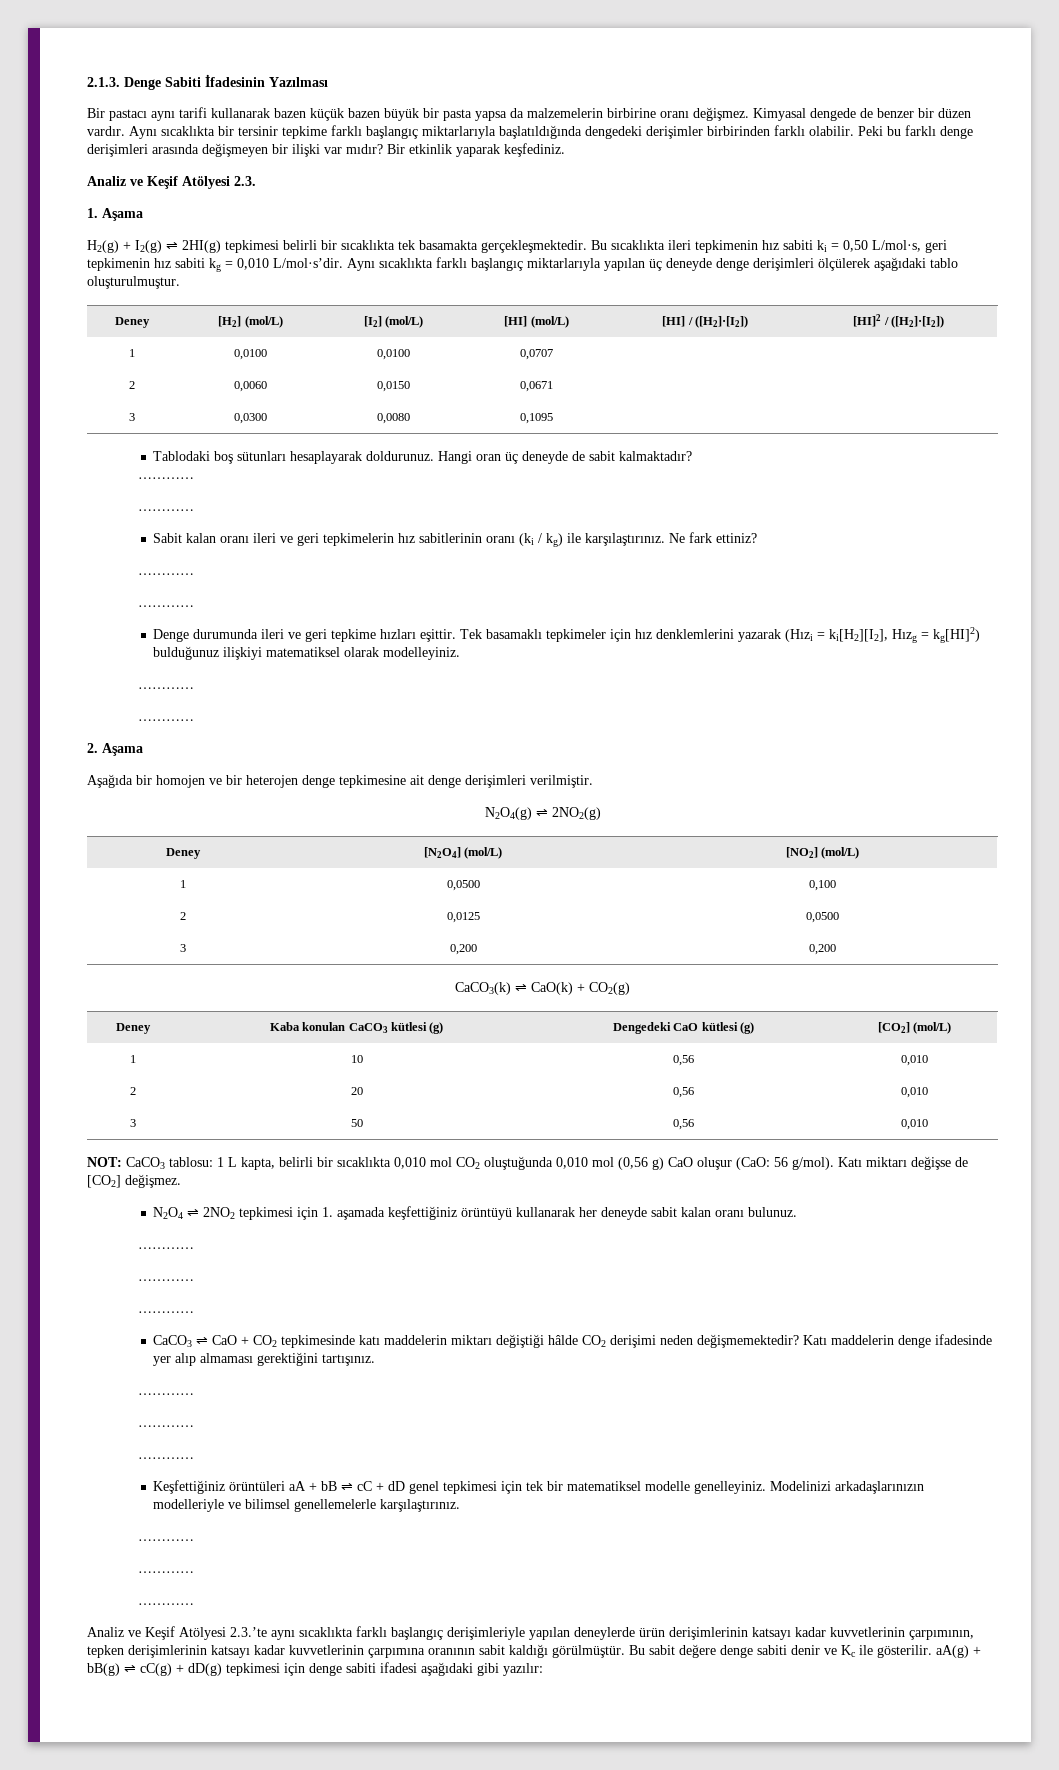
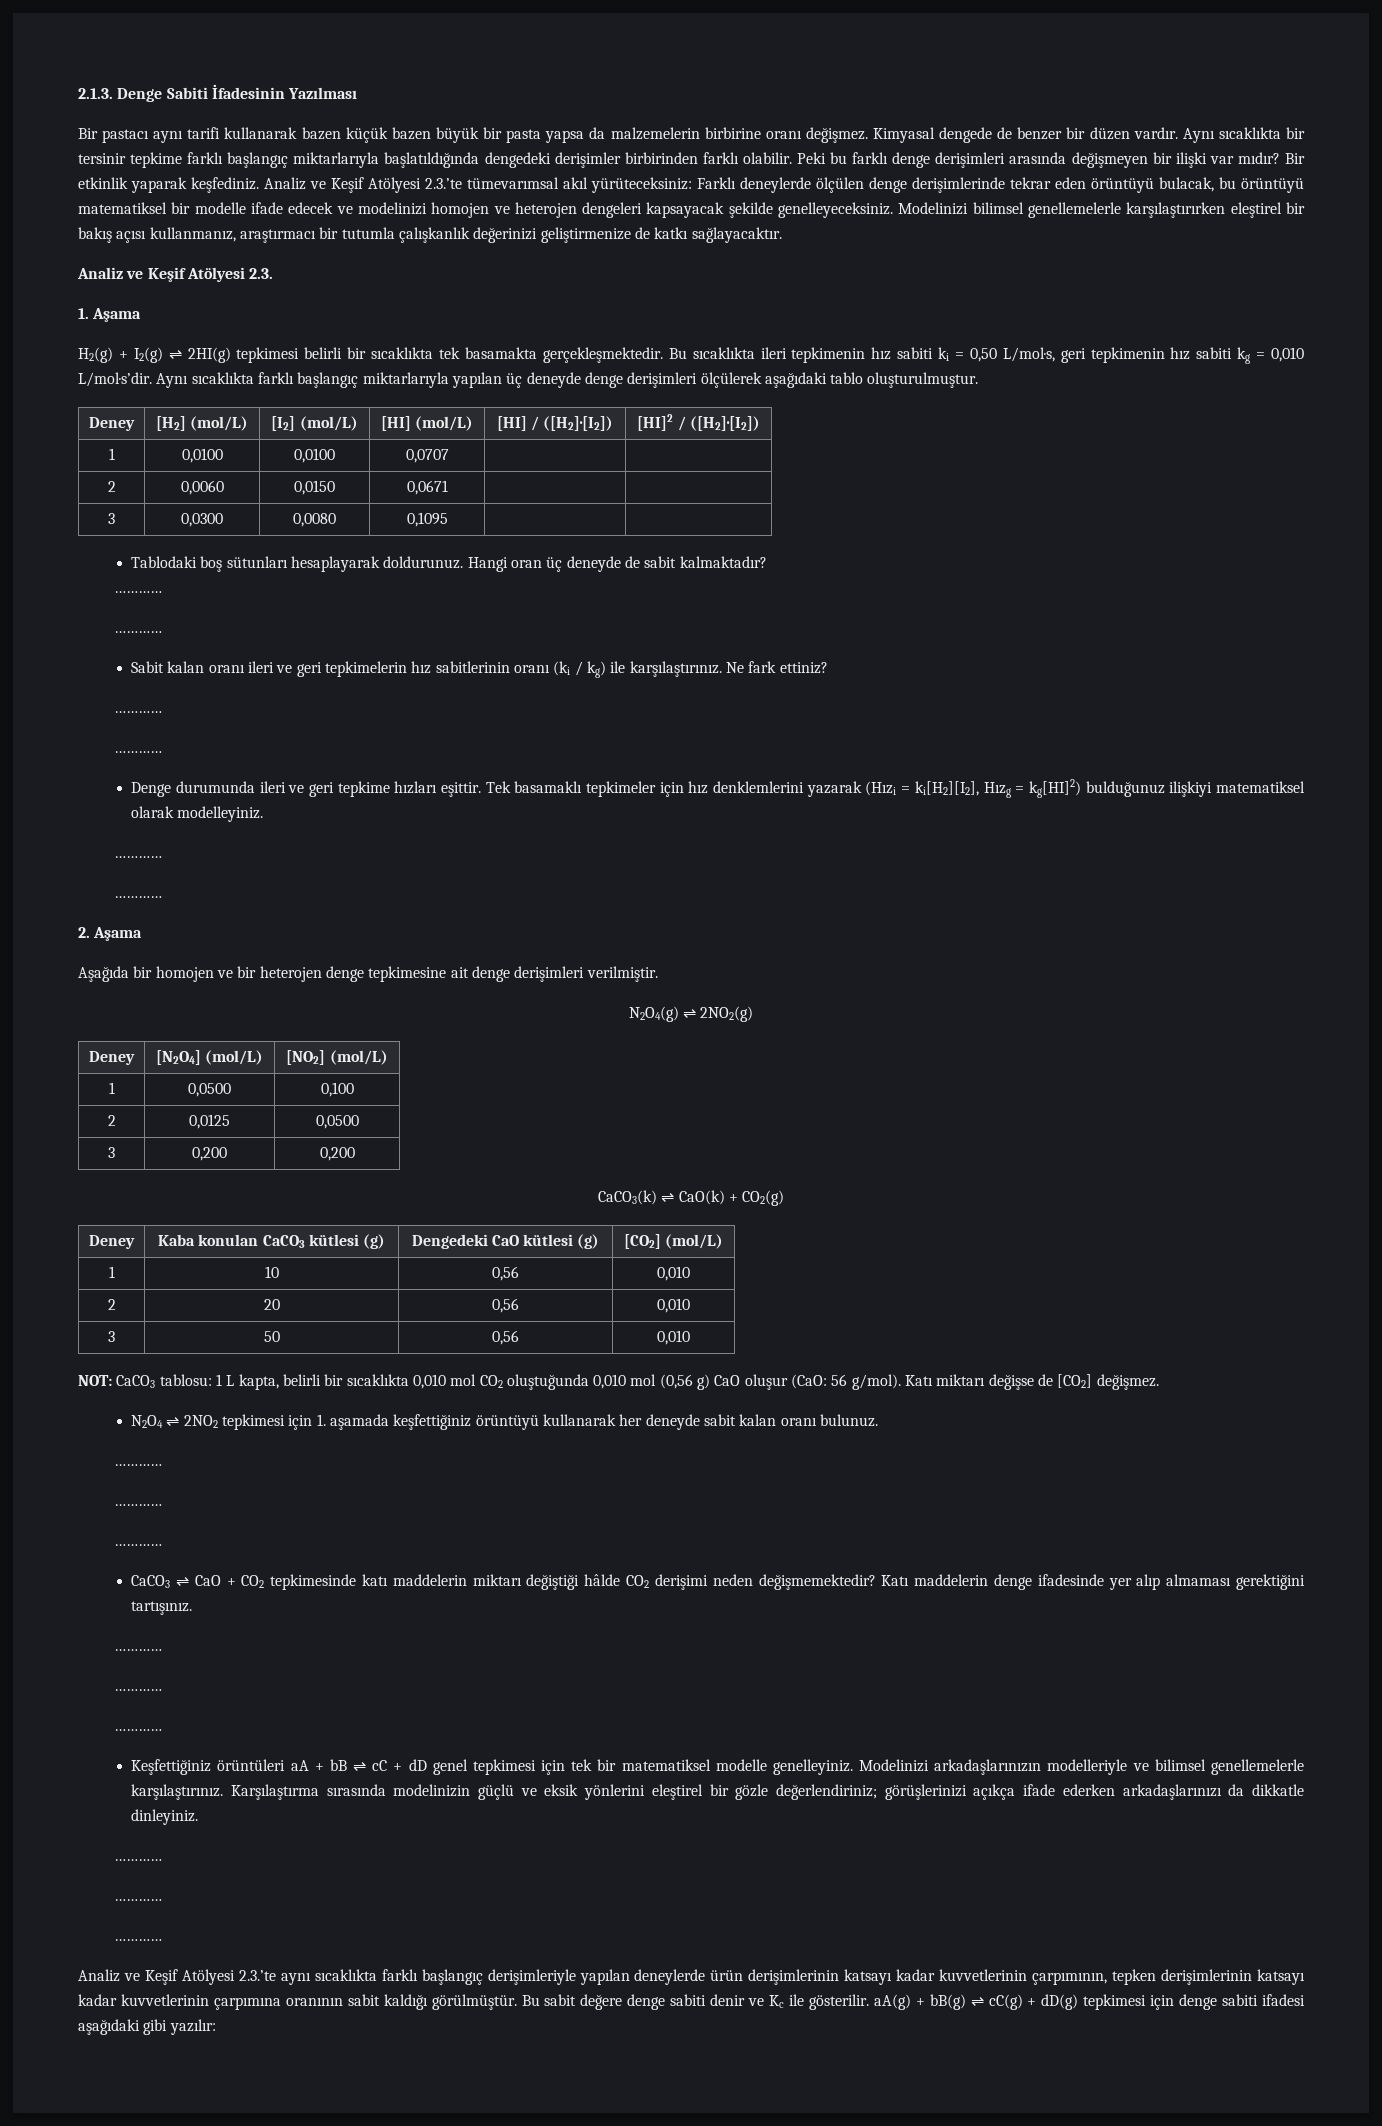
(565, 150) none -> [264,177,1304,193] [78,202,1305,218] [78,227,782,243] Analiz ve Keşif Atölyesi 2.3.’te tümevarımsal akıl yürüteceksiniz: Farklı deneylerde ölçülen denge derişimlerinde tekrar eden örüntüyü bulacak, bu örüntüyü matematiksel bir modelle ifade edecek ve modelinizi homojen ve heterojen dengeleri kapsayacak şekilde genelleyeceksiniz. Modelinizi bilimsel genellemelerle karşılaştırırken eleştirel bir bakış açısı kullanmanız, araştırmacı bir tutumla çalışkanlık değerinizi geliştirmenize de katkı sağlayacaktır.
(461, 1505) none -> [230,1784,1304,1800] [131,1809,199,1825] Karşılaştırma sırasında modelinizin güçlü ve eksik yönlerini eleştirel bir gözle değerlendiriniz; görüşlerinizi açıkça ifade ederken arkadaşlarınızı da dikkatle dinleyiniz.

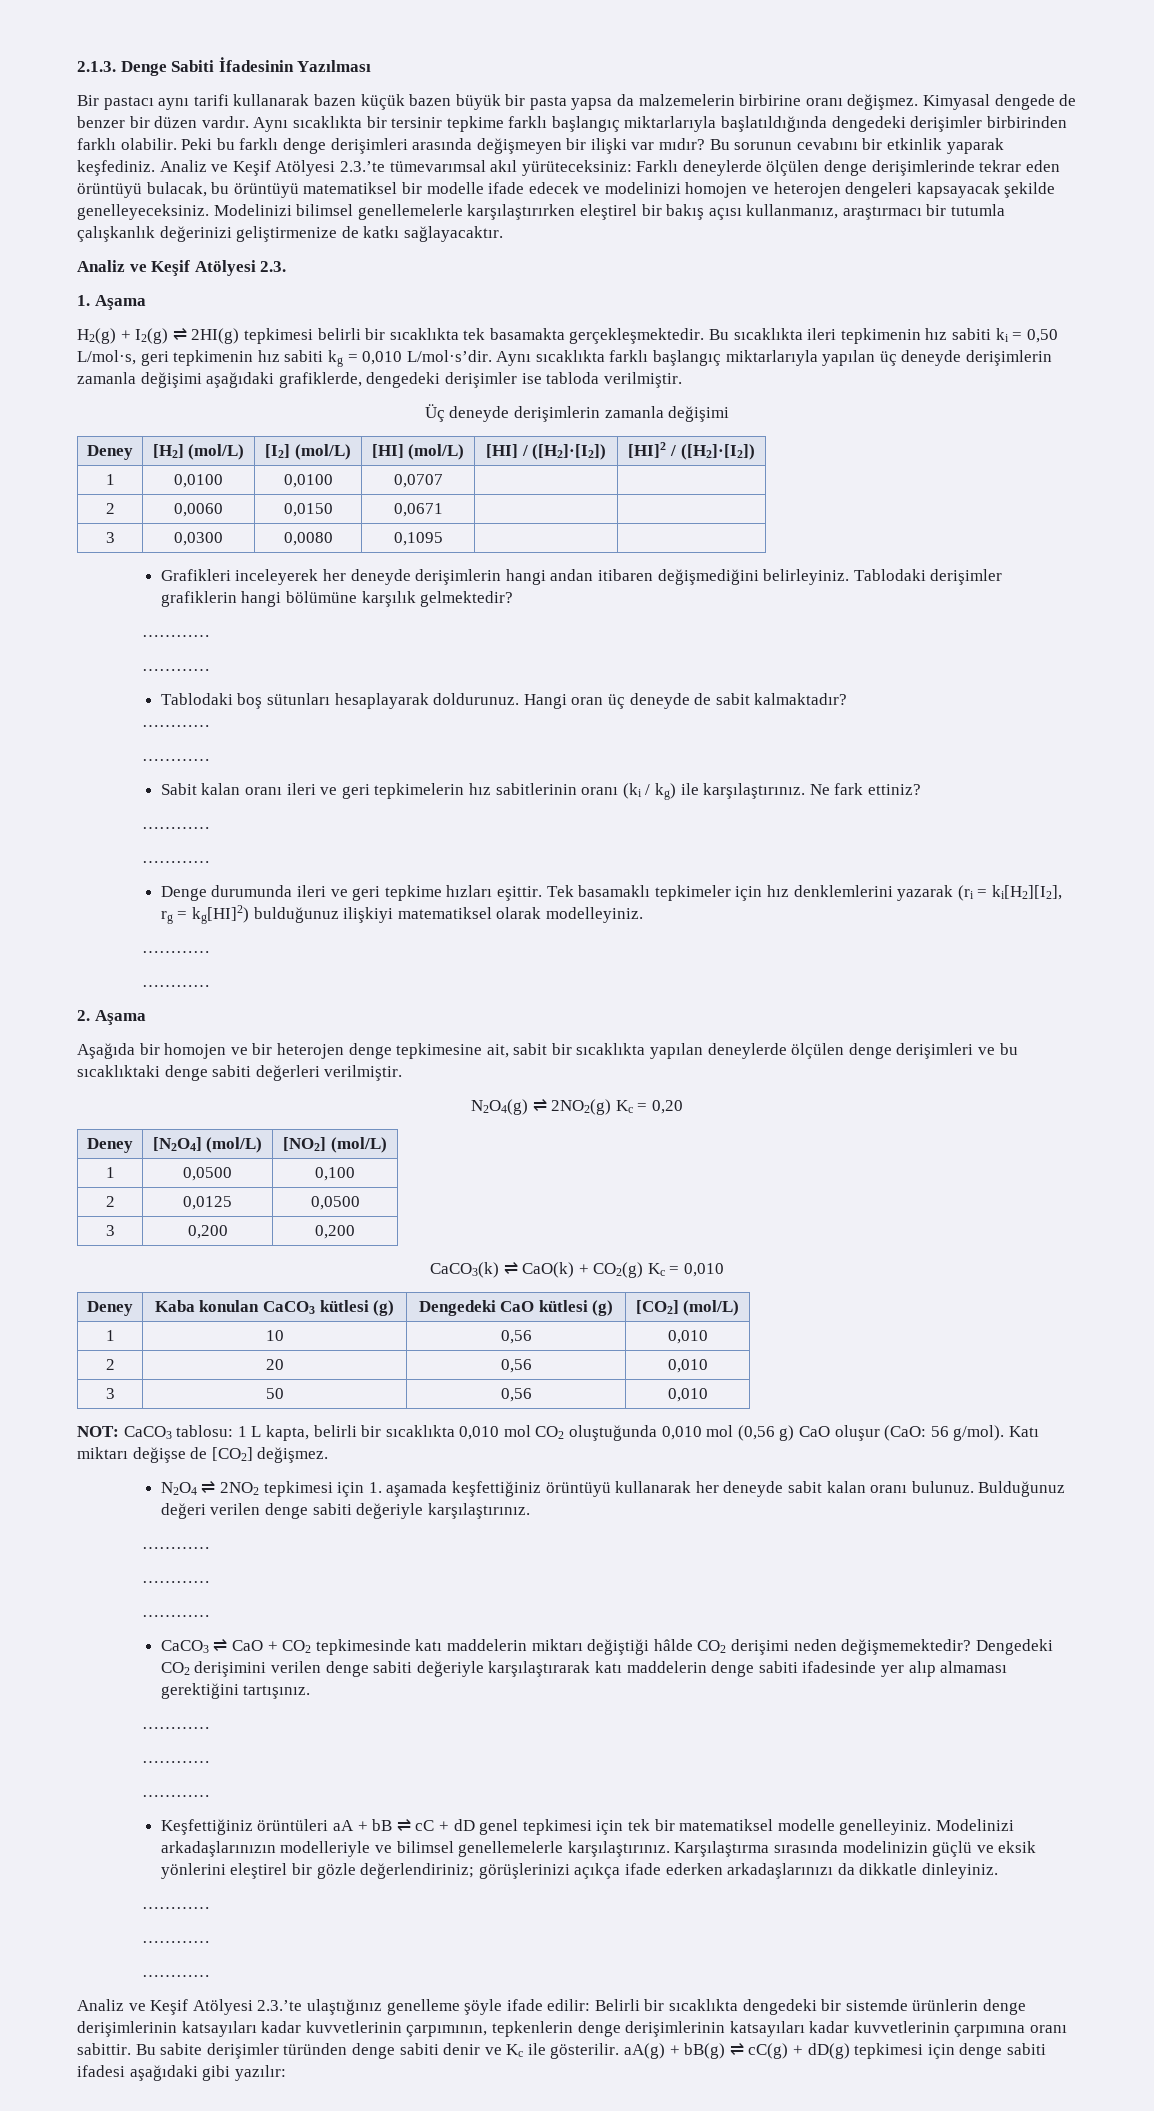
[1284,153,1305,164] Bir -> [709,138,883,150] Bu sorunun cevabını bir
[584,372,979,388] denge derişimleri ölçülerek aşağıdaki tablo oluşturulmuştur. -> [966,350,1053,366] [77,372,682,388] [424,404,730,422] derişimlerin zamanla değişimi aşağıdaki grafiklerde, dengedeki derişimler ise tabloda verilmiştir. // Üç deneyde derişimlerin zamanla değişimi
(448, 519) none -> [160,569,1003,585] [160,591,514,607] [142,635,211,637] [142,669,211,671] // Grafikleri inceleyerek her deneyde derişimlerin hangi andan itibaren değişmediğini belirleyiniz. Tablodaki derişimler grafiklerin hangi bölümüne karşılık gelmektedir? // ………… // …………
[865,781,897,796] (Hızi -> [957,885,974,901] (ri
[983,782,1011,798] Hızg -> [160,911,173,924] rg
[450,966,585,982] ait denge derişimleri -> [486,1043,1018,1059] [77,1065,320,1081] ait, sabit bir sıcaklıkta yapılan deneylerde ölçülen denge derişimleri ve bu sıcaklıktaki denge sabiti değerleri
(754, 1014) none -> [615,1100,683,1114] Kc = 0,20
(785, 1198) none -> [647,1263,725,1277] Kc = 0,010
(878, 1420) none -> [978,1481,1066,1497] [160,1503,530,1519] Bulduğunuz değeri verilen denge sabiti değeriyle karşılaştırınız.
[881,1575,910,1586] Katı -> [975,1639,1053,1655] [160,1661,622,1677] Dengedeki CO2 derişimini verilen denge sabiti değeriyle karşılaştırarak katı
(1032, 1582) none -> [758,1661,798,1673] sabiti
[280,1969,1306,1985] [78,1994,623,2010] aynı sıcaklıkta farklı başlangıç derişimleriyle yapılan deneylerde ürün derişimlerinin katsayı kadar kuvvetlerinin çarpımının, tepken derişimlerinin katsayı kadar kuvvetlerinin çarpımına oranının sabit kaldığı görülmüştür. Bu sabit değere -> [306,1999,1027,2015] [77,2021,1068,2037] [77,2043,348,2059] ulaştığınız genelleme şöyle ifade edilir: Belirli bir sıcaklıkta dengedeki bir sistemde ürünlerin denge derişimlerinin katsayıları kadar kuvvetlerinin çarpımının, tepkenlerin denge derişimlerinin katsayıları kadar kuvvetlerinin çarpımına oranı sabittir. Bu sabite derişimler türünden

